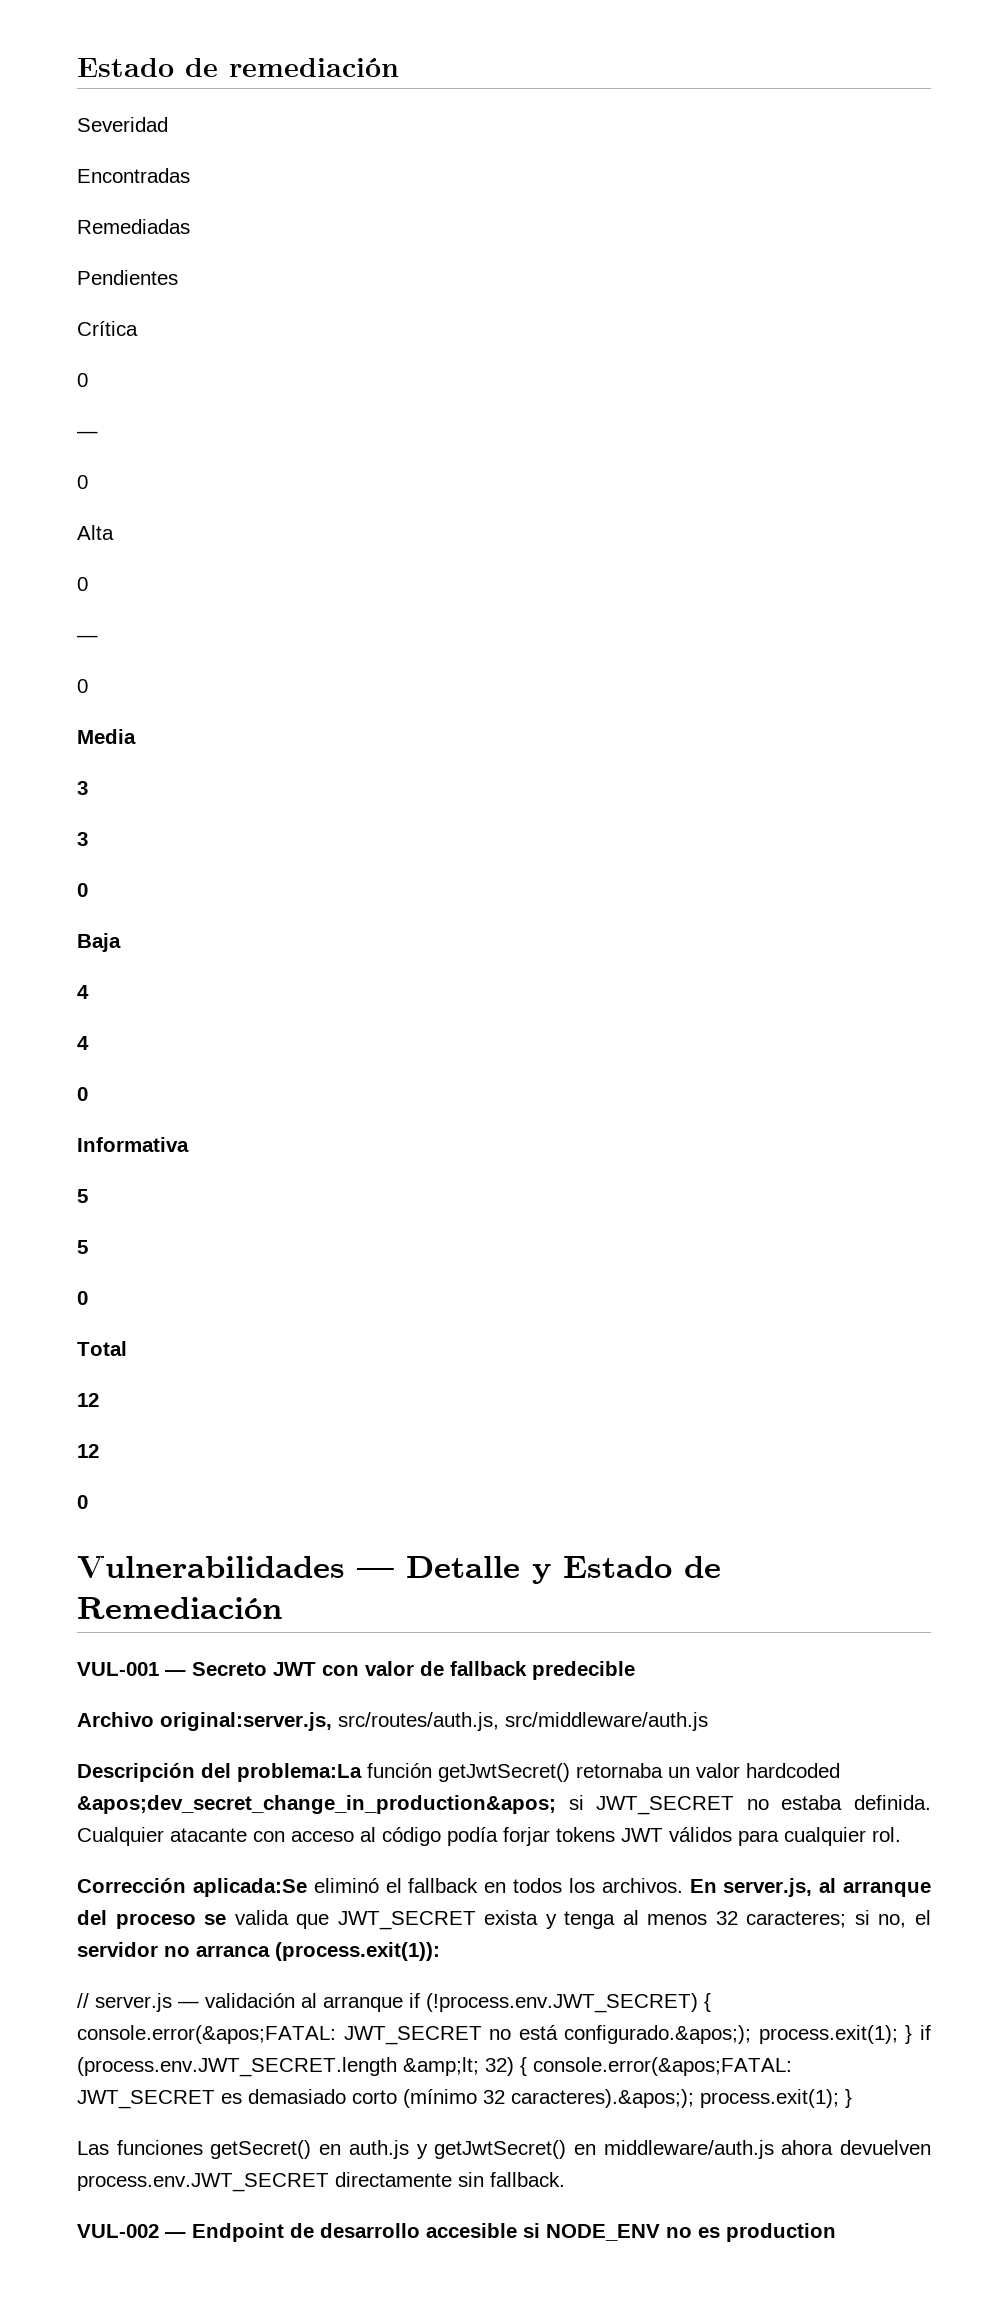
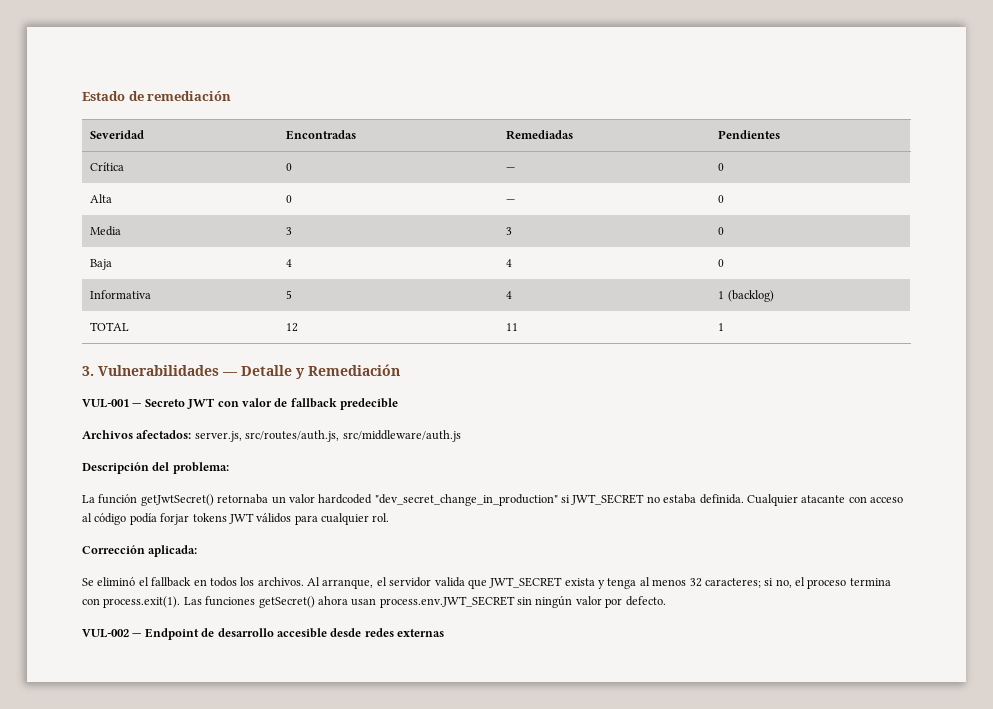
[77,117,168,132] [77,168,190,183] [77,219,190,234] [77,270,178,285] [77,321,138,336] [77,373,88,387] [77,431,98,438] [77,475,88,489] [77,525,114,540] [77,577,88,591] [77,635,98,642] [77,679,88,693] [77,729,136,744] [77,781,88,795] [77,832,88,846] [77,883,88,897] [77,933,121,952] [77,985,89,999] [77,1036,89,1050] [77,1087,88,1101] [77,1137,189,1152] [77,1189,88,1203] [77,1240,88,1254] [77,1291,88,1305] [77,1341,127,1356] [77,1393,99,1407] [77,1444,99,1458] [77,1495,88,1509] // Severidad // Encontradas // Remediadas // Pendientes // Crítica // 0 // — // 0 // Alta // 0 // — // 0 // Media // 3 // 3 // 0 // Baja // 4 // 4 // 0 // Informativa // 5 // 5 // 0 // Total // 12 // 12 // 0 // -> [90,130,145,139] [286,130,357,140] [506,130,574,140] [718,130,781,139] [90,162,125,171] [286,163,293,171] [506,167,516,171] [718,163,725,171] [90,194,113,203] [286,195,293,203] [506,199,516,203] [718,195,725,203] [90,226,122,236] [286,227,293,235] [506,227,513,235] [718,227,725,235] [90,259,113,270] [286,259,293,267] [506,259,513,267] [718,259,725,267] [90,290,152,299] [286,290,293,299] [506,291,513,299] [718,290,774,302] [90,322,130,331] [286,323,299,332] [506,323,519,331] [718,323,725,331] [82,366,94,376] // Severidad | Encontradas | Remediadas | Pendientes // Crítica | 0 | — | 0 // Alta | 0 | — | 0 // Media | 3 | 3 | 0 // Baja | 4 | 4 | 0 // Informativa | 5 | 4 | 1 (backlog) // TOTAL | 12 | 11 | 1 // 3.
[563,1556,721,1578] Estado de -> (305, 373) none
[77,1712,332,1731] Archivo original:server.js, -> [82,430,242,442] Archivos afectados: server.js,
[237,1763,362,1782] problema:La -> [172,462,229,474] [82,495,95,503] problema: // La
[77,1795,556,1814] &apos;dev_secret_change_in_production&apos; -> [374,494,558,506] "dev_secret_change_in_production"
[192,1878,307,1897] aplicada:Se -> [148,545,198,557] [82,578,94,586] aplicada: // Se
[689,1878,932,1897] [77,1910,227,1929] En server.js, al arranque del proceso se -> [307,577,432,589] Al arranque, el servidor
[77,1942,440,1961] [77,1993,711,2013] [77,2025,931,2045] [77,2057,792,2077] [77,2089,852,2109] [77,2140,932,2159] [77,2172,565,2192] servidor no arranca (process.exit(1)): // // server.js — validación al arranque if (!process.env.JWT_SECRET) { console.error(&apos;FATAL: JWT_SECRET no está configurado.&apos;); process.exit(1); } if (process.env.JWT_SECRET.length &amp;lt; 32) { console.error(&apos;FATAL: JWT_SECRET es demasiado corto (mínimo 32 caracteres).&apos;); process.exit(1); } // Las funciones getSecret() en auth.js y getJwtSecret() en middleware/auth.js ahora devuelven process.env.JWT_SECRET directamente sin fallback. -> [807,578,891,589] [82,595,666,608] proceso termina con process.exit(1). Las funciones getSecret() ahora usan process.env.JWT_SECRET sin ningún valor por defecto.
[523,2223,836,2242] si NODE_ENV no es production -> [330,628,444,637] desde redes externas

